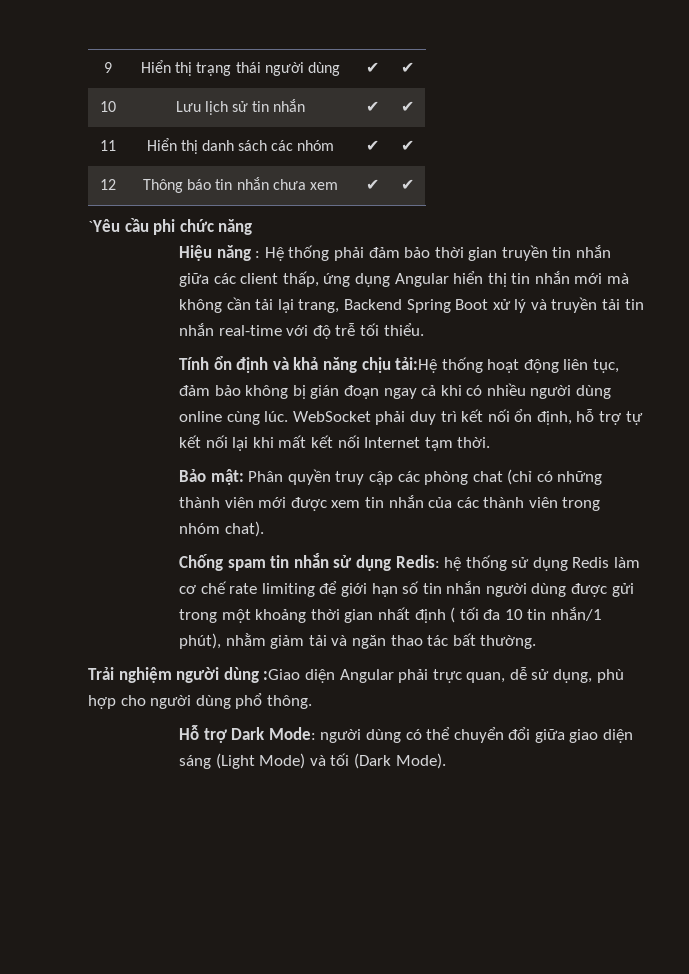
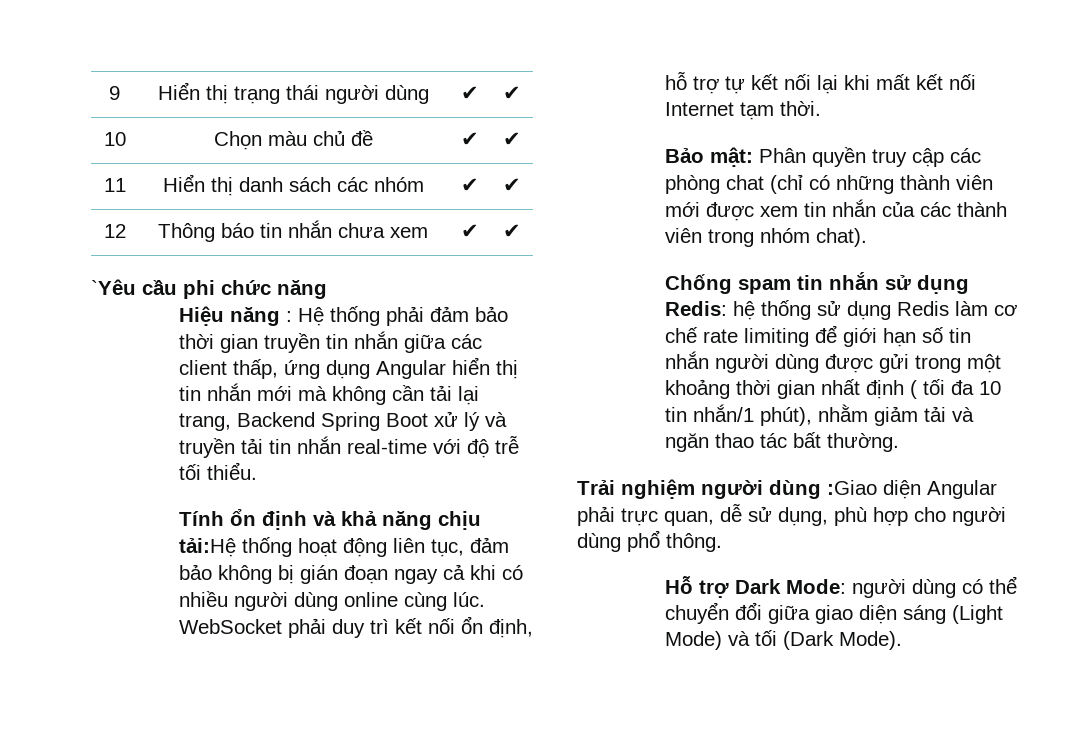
[175,99,306,115] Lưu lịch sử tin nhắn -> [213,130,373,150] Chọn màu chủ đề

